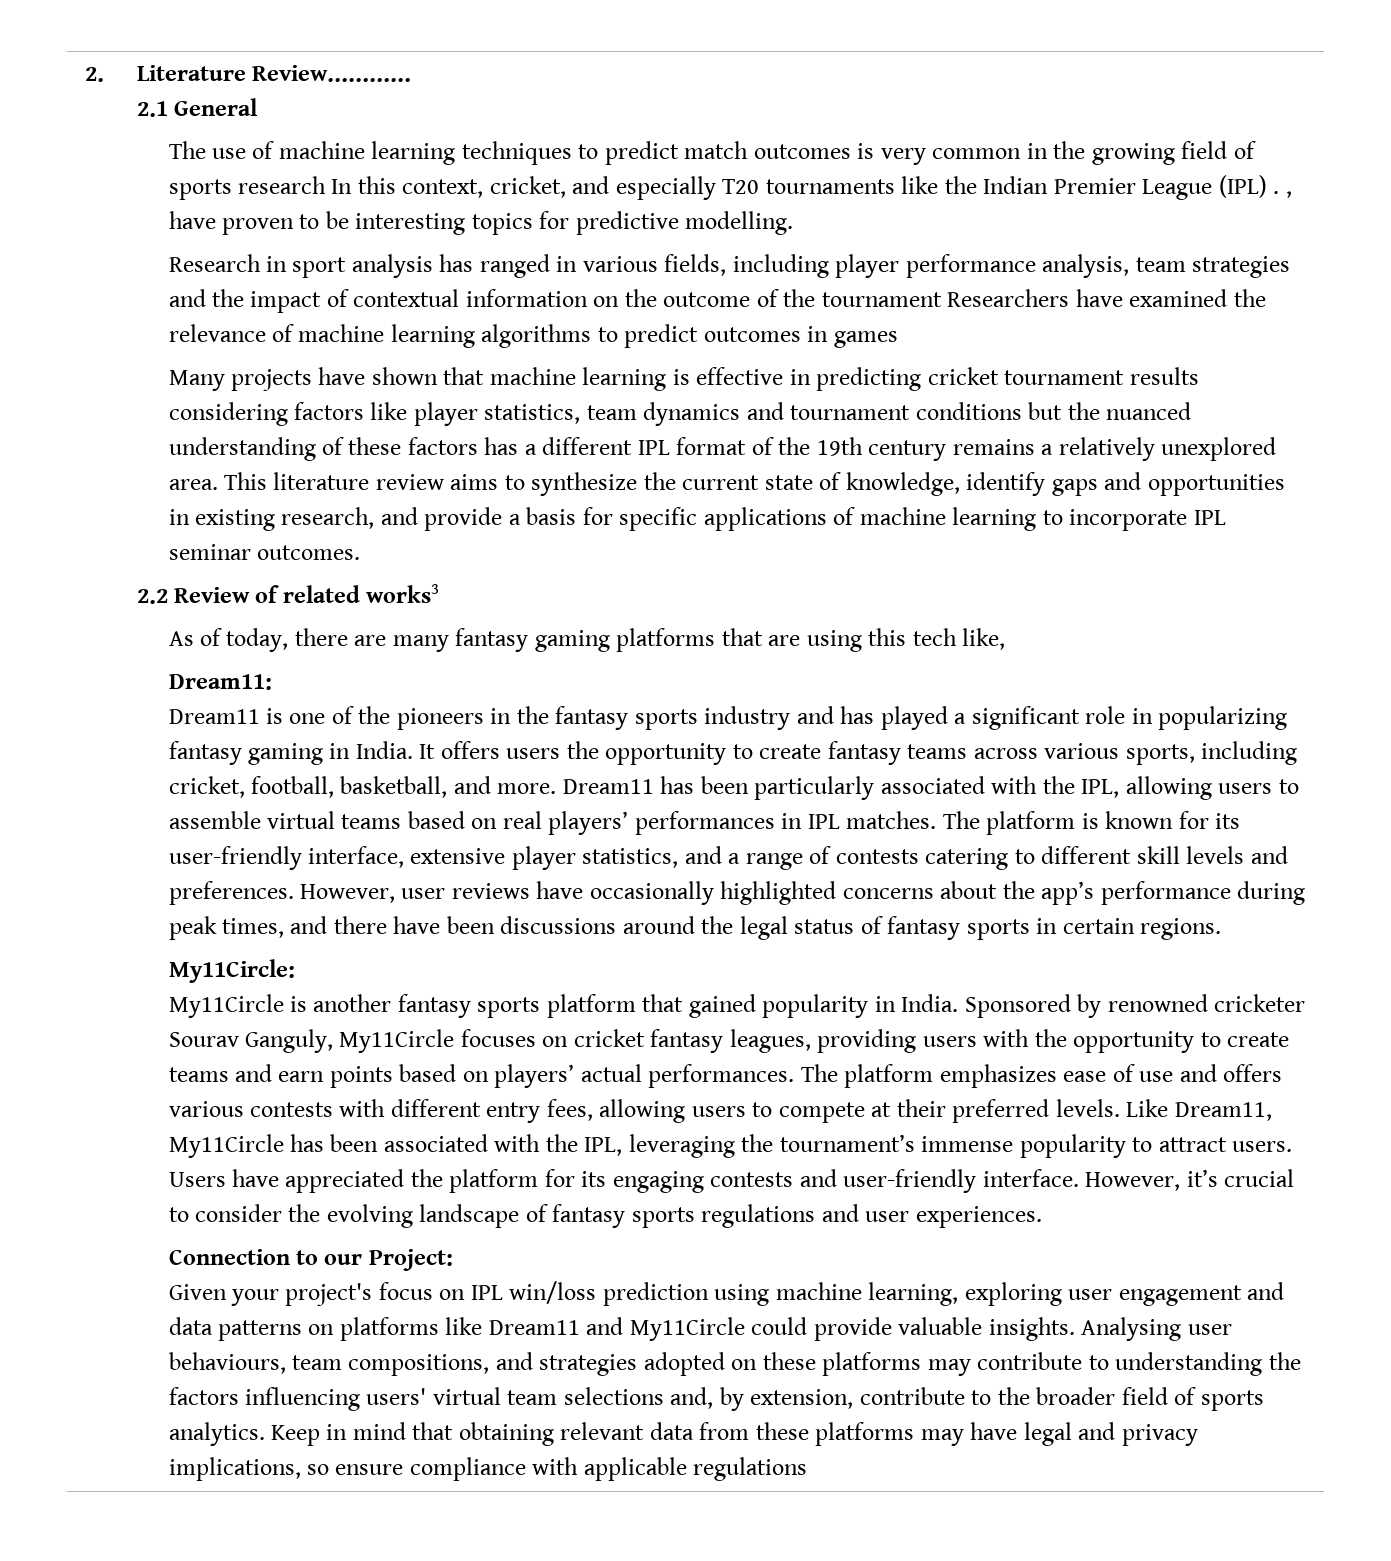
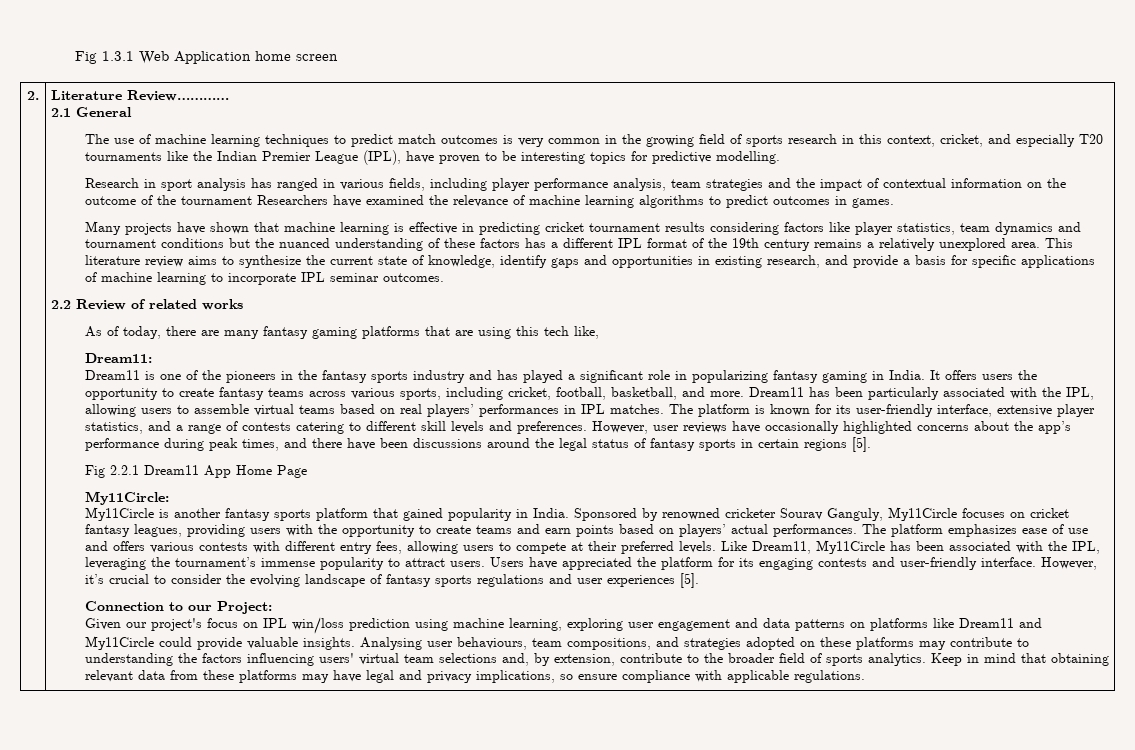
(84, 74) none -> [75,51,339,64] Fig 1.3.1 Web Application home screen //
[331,179,353,194] In -> [841,135,854,144] in
[1218,175,1292,198] (IPL) . , -> [362,150,401,165] (IPL),
[833,331,898,348] games -> [851,198,894,208] games.
[366,584,440,603] works3 -> [202,299,244,310] works
[1140,918,1222,940] regions. -> [803,437,871,452] [84,465,307,478] regions [5]. // Fig 2.2.1 Dream11 App Home Page
[915,1206,1042,1228] experiences. -> [606,573,699,588] experiences [5].
[230,1289,279,1306] your -> [125,622,147,628] our
[693,1457,808,1481] regulations -> [793,670,865,683] regulations.

